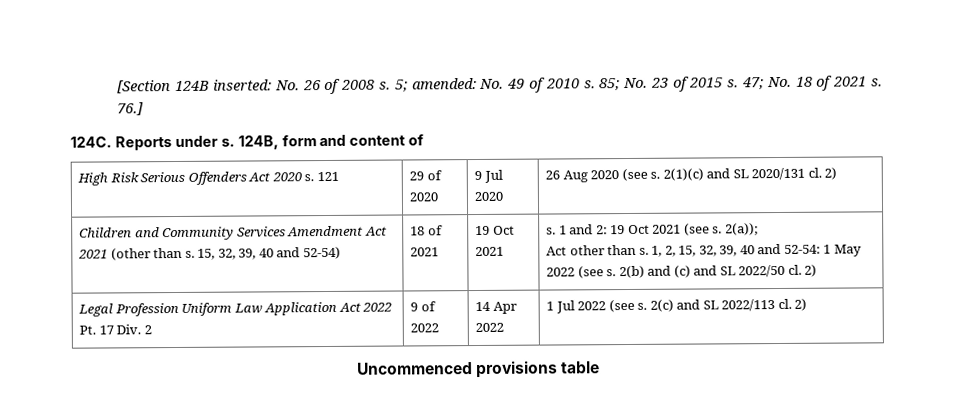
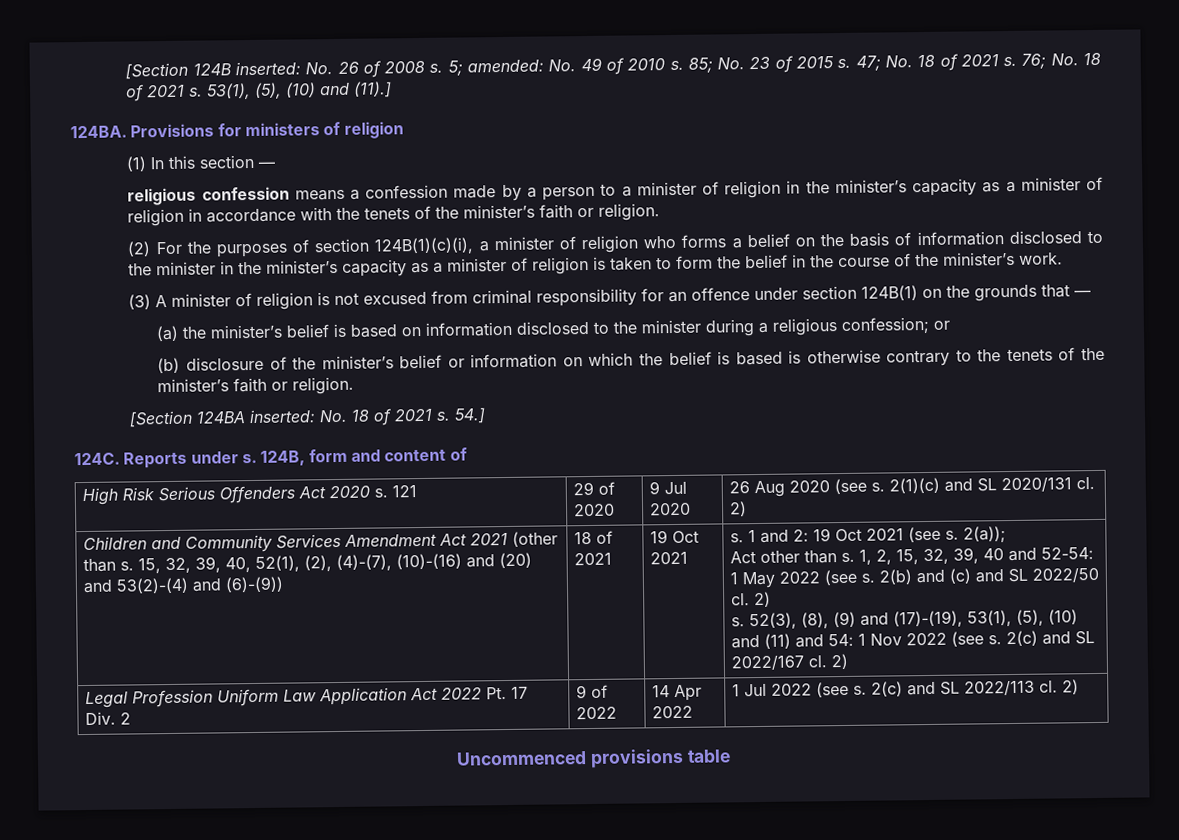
[117,102,145,116] 76.] -> [1021,52,1102,69] [125,81,393,102] [70,121,404,139] [126,154,276,172] [127,176,1103,206] [127,203,661,227] [127,230,1103,258] [128,251,1064,277] [128,284,1092,310] [156,316,951,342] [157,347,1105,374] [157,376,355,395] [129,407,487,428] 76; No. 18 of 2021 s. 53(1), (5), (10) and (11).] // 124BA. Provisions for ministers of religion // (1) In this section — // religious confession means a confession made by a person to a minister of religion in the minister’s capacity as a minister of religion in accordance with the tenets of the minister’s faith or religion. // (2) For the purposes of section 124B(1)(c)(i), a minister of religion who forms a belief on the basis of information disclosed to the minister in the minister’s capacity as a minister of religion is taken to form the belief in the course of the minister’s work. // (3) A minister of religion is not excused from criminal responsibility for an offence under section 124B(1) on the grounds that — // (a) the minister’s belief is based on information disclosed to the minister during a religious confession; or // (b) disclosure of the minister’s belief or information on which the belief is based is otherwise contrary to the tenets of the minister’s faith or religion. // [Section 124BA inserted: No. 18 of 2021 s. 54.]
[258,246,341,260] 40 and 52-54) -> [224,552,532,573] [82,576,284,594] 40, 52(1), (2), (4)-(7), (10)-(16) and (20) and 53(2)-(4) and (6)-(9))
(818, 270) none -> [730,609,1078,630] [730,630,1095,649] [730,653,848,671] // s. 52(3), (8), (9) and (17)-(19), 53(1), (5), (10) and (11) and 54: 1 Nov 2022 (see s. 2(c) and SL 2022/167 cl. 2)

